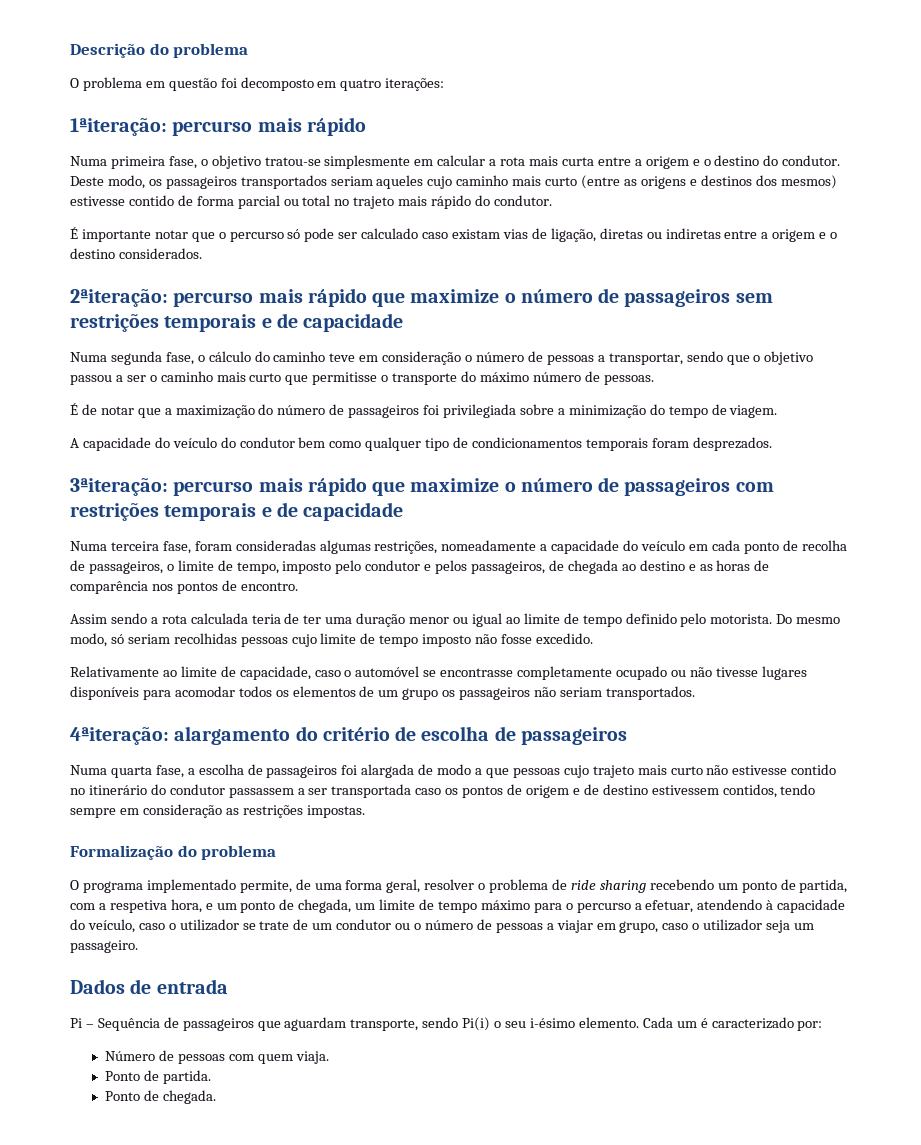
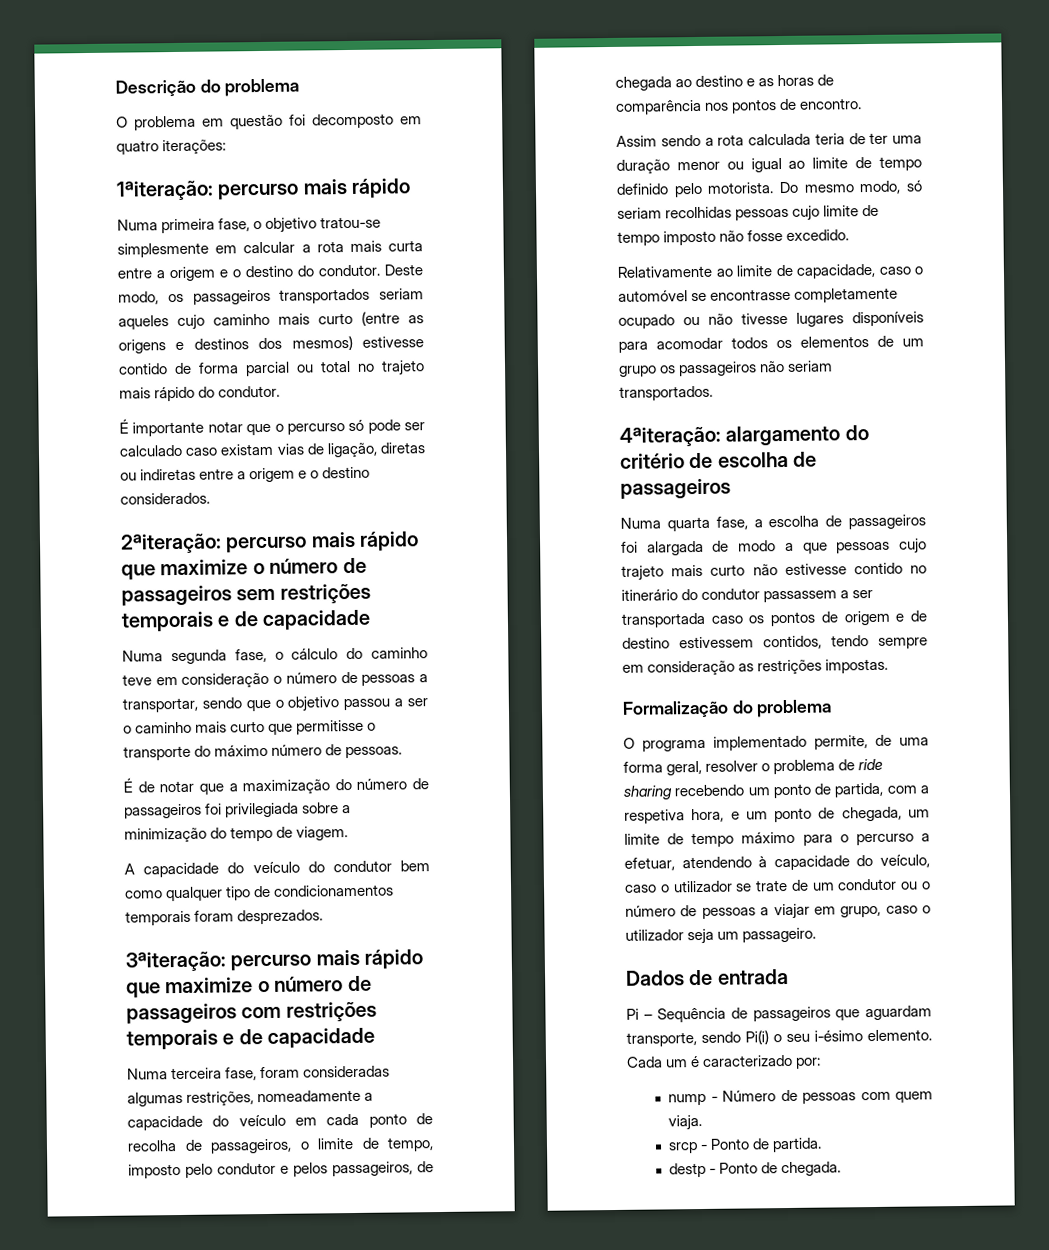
(823, 1026) none -> [668,1093,718,1106] nump -
(329, 1057) none -> [668,1142,709,1154] srcp -
(212, 1077) none -> [669,1162,717,1178] destp -

